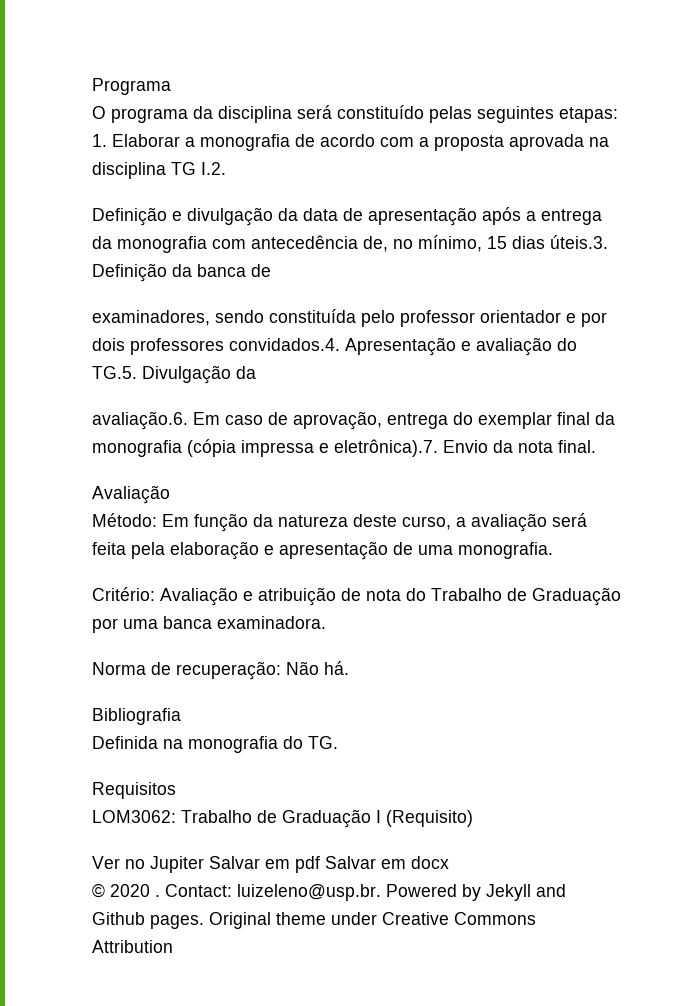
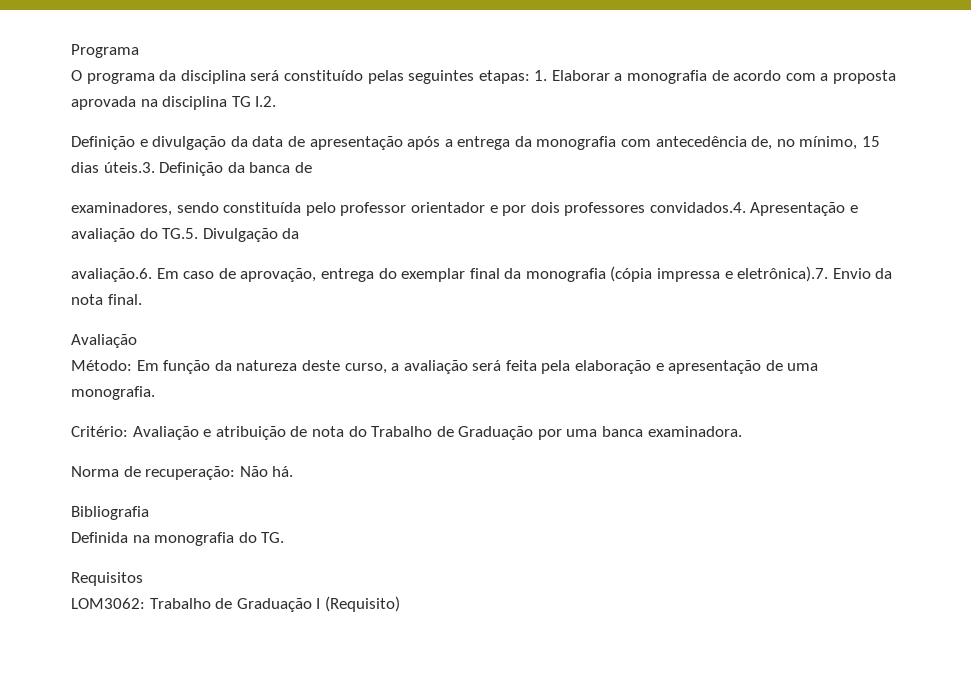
[92,856,449,873] [92,883,566,901] [92,912,536,929] [92,940,173,953] // Ver no Jupiter Salvar em pdf Salvar em docx // © 2020 . Contact: luizeleno@usp.br. Powered by Jekyll and Github pages. Original theme under Creative Commons Attribution -> (400, 604) none

